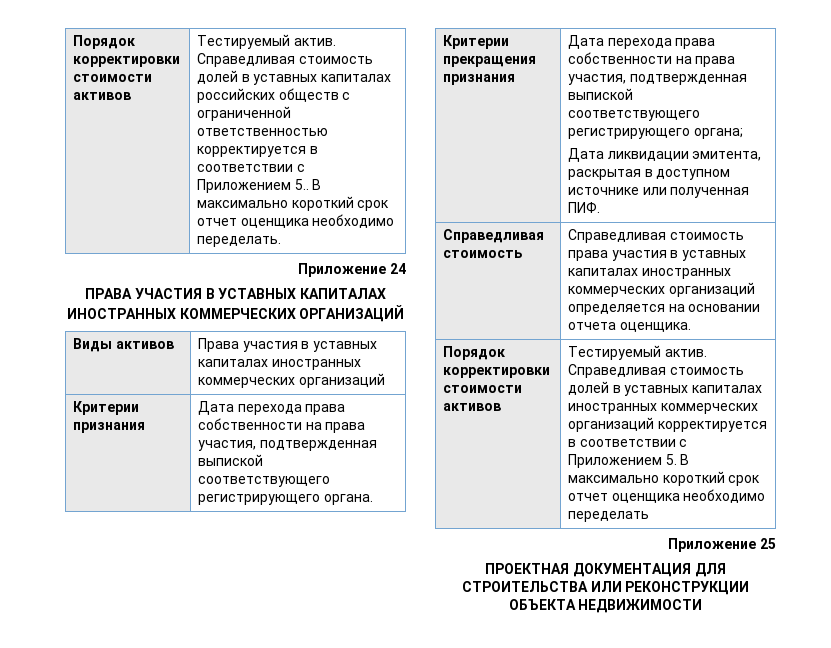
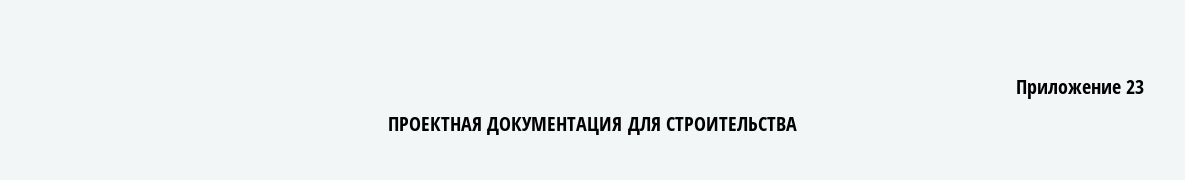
[72,35,135,49] [72,56,180,67] [72,74,152,82] [72,92,131,100] [196,34,336,49] [196,53,373,67] [196,70,392,85] [196,88,351,103] [196,106,291,121] [196,128,328,136] [196,146,318,157] [196,164,305,172] [196,179,322,193] [196,196,390,211] [196,214,395,228] [196,236,281,247] [298,263,406,277] [84,288,387,299] [66,305,405,322] [72,338,174,352] [197,338,378,352] [197,359,361,370] [197,373,385,388] [72,401,139,415] [72,422,145,433] [197,401,346,415] [197,418,366,433] [197,440,377,451] [197,454,263,466] [197,476,330,487] [197,494,373,505] [442,35,509,49] [442,56,536,67] [442,74,515,85] [567,35,716,49] [567,52,736,67] [567,74,747,85] [567,88,633,100] [567,110,700,121] [567,128,743,139] [567,148,762,162] [567,169,731,180] [567,187,750,198] [567,202,600,213] [442,229,544,243] [442,250,522,258] [567,229,744,243] [567,250,747,261] [567,268,731,279] [567,282,755,297] [567,304,761,315] [567,322,691,332] [442,346,505,360] [442,367,550,378] [442,385,522,393] [442,403,501,411] [567,345,707,360] [567,364,744,378] [567,381,763,396] [567,403,758,414] [567,417,767,432] [567,439,688,447] [567,454,690,468] [567,471,761,486] [567,489,766,503] [567,511,649,522] [668,538,776,552] Порядок корректировки стоимости активов | Тестируемый актив. Справедливая стоимость долей в уставных капиталах российских обществ с ограниченной ответственностью корректируется в соответствии с Приложением 5.. В максимально короткий срок отчет оценщика необходимо переделать. // Приложение 24 // ПРАВА УЧАСТИЯ В УСТАВНЫХ КАПИТАЛАХ ИНОСТРАННЫХ КОММЕРЧЕСКИХ ОРГАНИЗАЦИЙ // Виды активов | Права участия в уставных капиталах иностранных коммерческих организаций // Критерии признания | Дата перехода права собственности на права участия, подтвержденная выпиской соответствующего регистрирующего органа. // Критерии прекращения признания | Дата перехода права собственности на права участия, подтвержденная выпиской соответствующего регистрирующего органа; // Дата ликвидации эмитента, раскрытая в доступном источнике или полученная ПИФ. // Справедливая стоимость | Справедливая стоимость права участия в уставных капиталах иностранных коммерческих организаций определяется на основании отчета оценщика. // Порядок корректировки стоимости активов | Тестируемый актив. Справедливая стоимость долей в уставных капиталах иностранных коммерческих организаций корректируется в соответствии с Приложением 5. В максимально короткий срок отчет оценщика необходимо переделать // Приложение 25 -> [1015,80,1145,99] Приложение 23
[590,581,750,595] [508,599,703,613] ИЛИ РЕКОНСТРУКЦИИ ОБЪЕКТА НЕДВИЖИМОСТИ -> (797, 124) none

